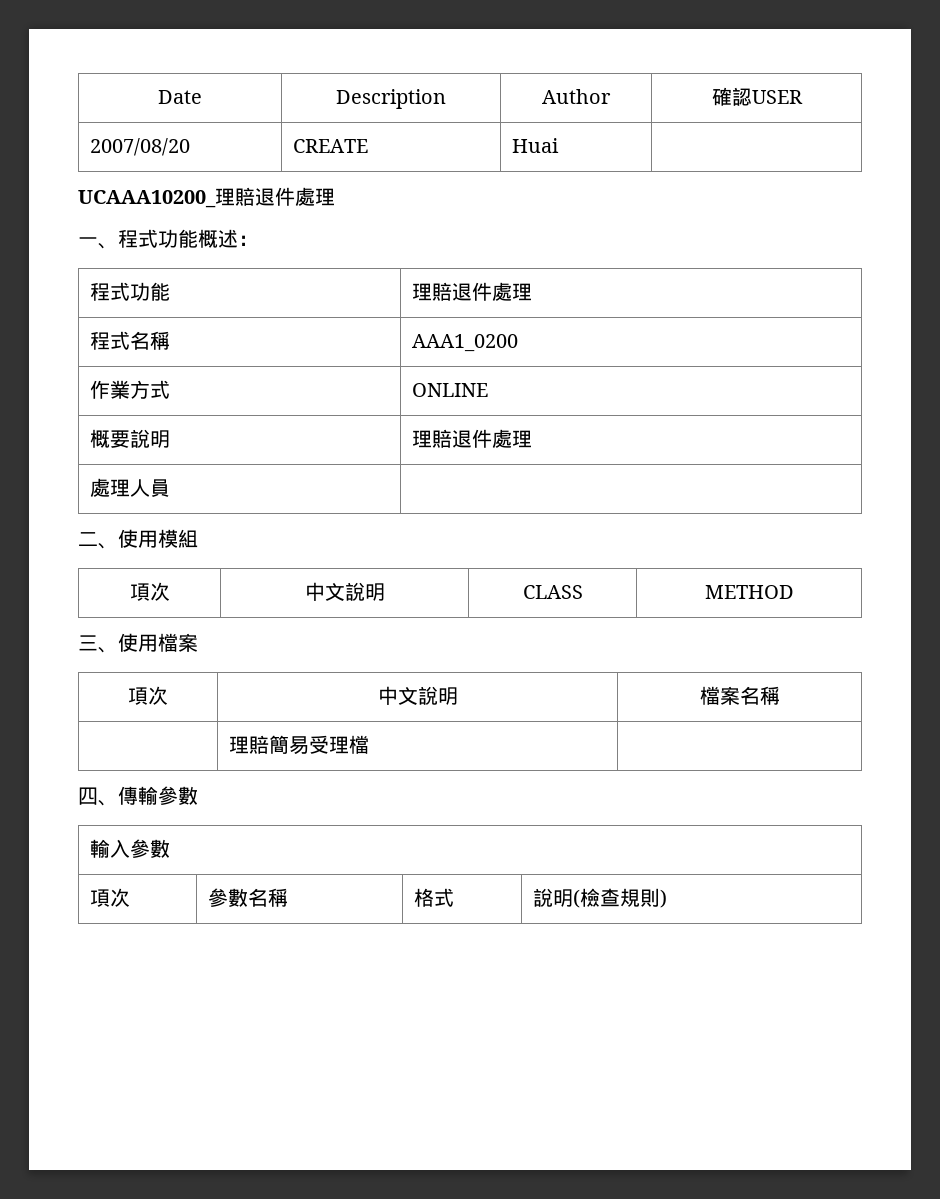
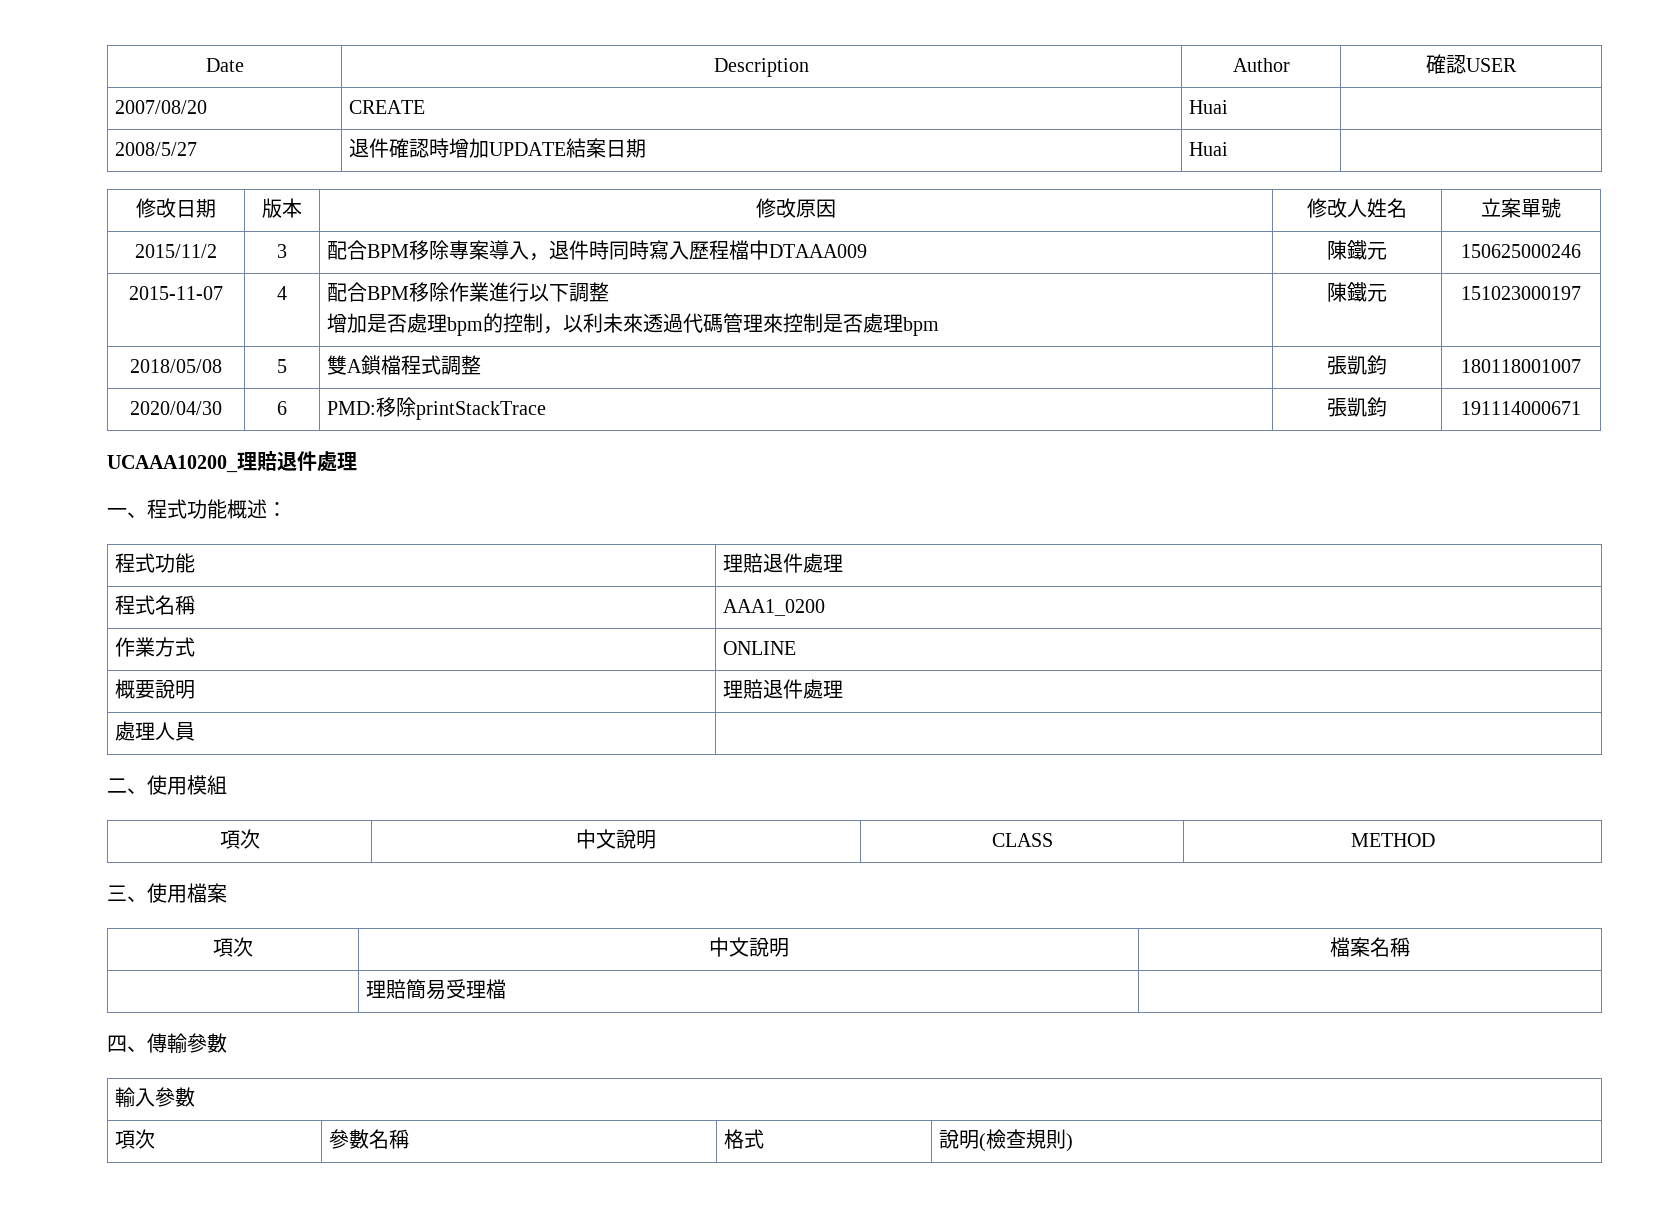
(560, 145) none -> [115,142,198,156] [349,138,647,158] [1189,142,1229,156] [136,198,216,218] [262,198,302,218] [756,198,837,218] [1307,198,1407,218] [1481,198,1561,218] [135,244,217,258] [277,244,287,258] [327,240,868,261] [1327,240,1387,260] [1461,244,1581,258] [129,286,223,300] [277,286,287,300] [327,282,610,302] [327,313,940,336] [1327,282,1387,302] [1461,286,1581,300] [130,359,222,373] [277,359,287,373] [327,355,482,375] [1327,355,1387,375] [1461,359,1581,373] [130,401,222,415] [277,401,287,415] [327,397,547,420] [1327,397,1387,417] [1461,401,1581,415] // 2008/5/27 | 退件確認時增加UPDATE結案日期 | Huai | // 修改日期 | 版本 | 修改原因 | 修改人姓名 | 立案單號 // 2015/11/2 | 3 | 配合BPM移除專案導入，退件時同時寫入歷程檔中DTAAA009 | 陳鐵元 | 150625000246 // 2015-11-07 | 4 | 配合BPM移除作業進行以下調整 // 增加是否處理bpm的控制，以利未來透過代碼管理來控制是否處理bpm | 陳鐵元 | 151023000197 // 2018/05/08 | 5 | 雙A鎖檔程式調整 | 張凱鈞 | 180118001007 // 2020/04/30 | 6 | PMD:移除printStackTrace | 張凱鈞 | 191114000671

